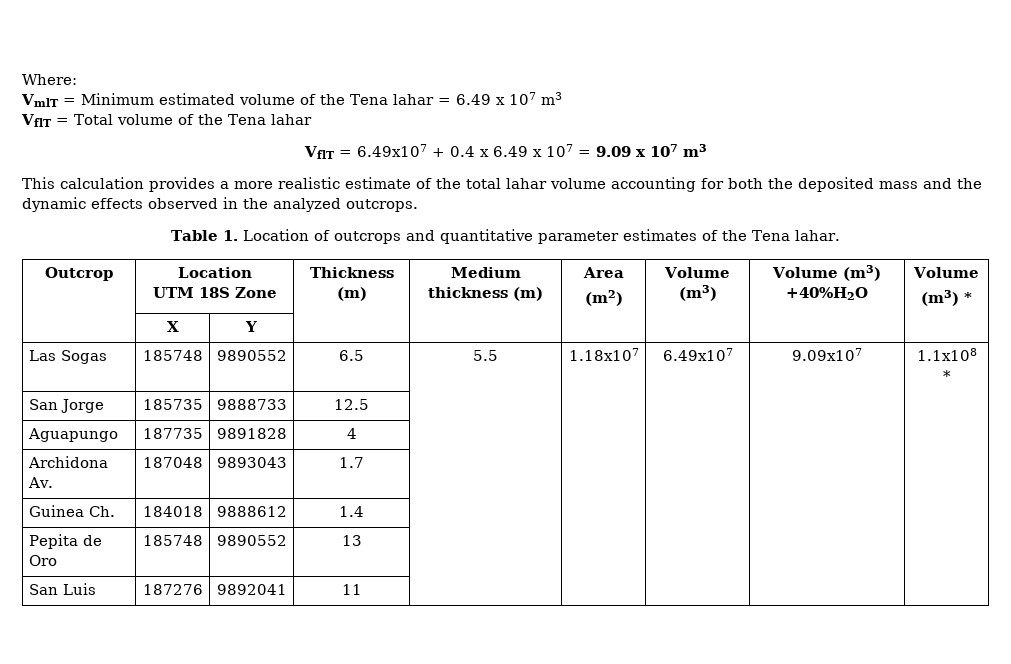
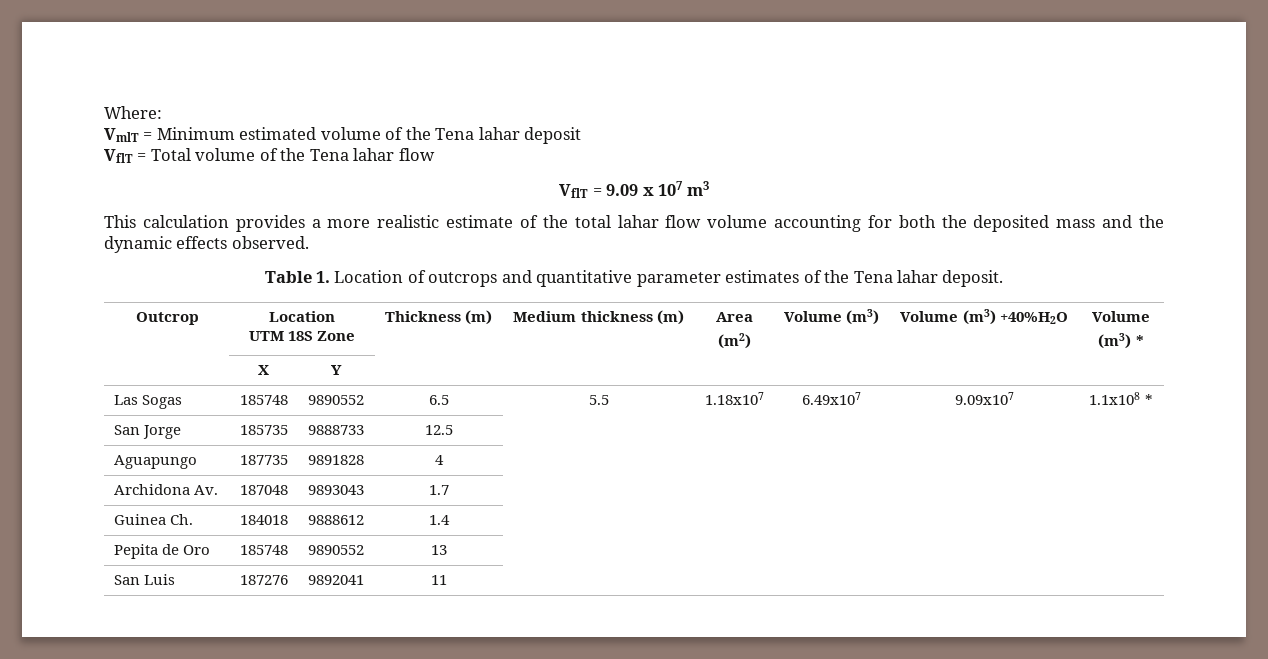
[437,92,562,105] = 6.49 x 107 m3 -> [524,127,582,144] deposit
[303,144,591,159] // VflT = 6.49x107 + 0.4 x 6.49 x 107 = -> [398,148,435,161] [559,184,602,198] flow // VflT =
(547, 183) none -> [665,215,702,228] flow
[148,197,418,212] observed in the analyzed outcrops. -> [231,236,309,249] observed.
[794,230,840,241] lahar. -> [897,270,1004,287] lahar deposit.

